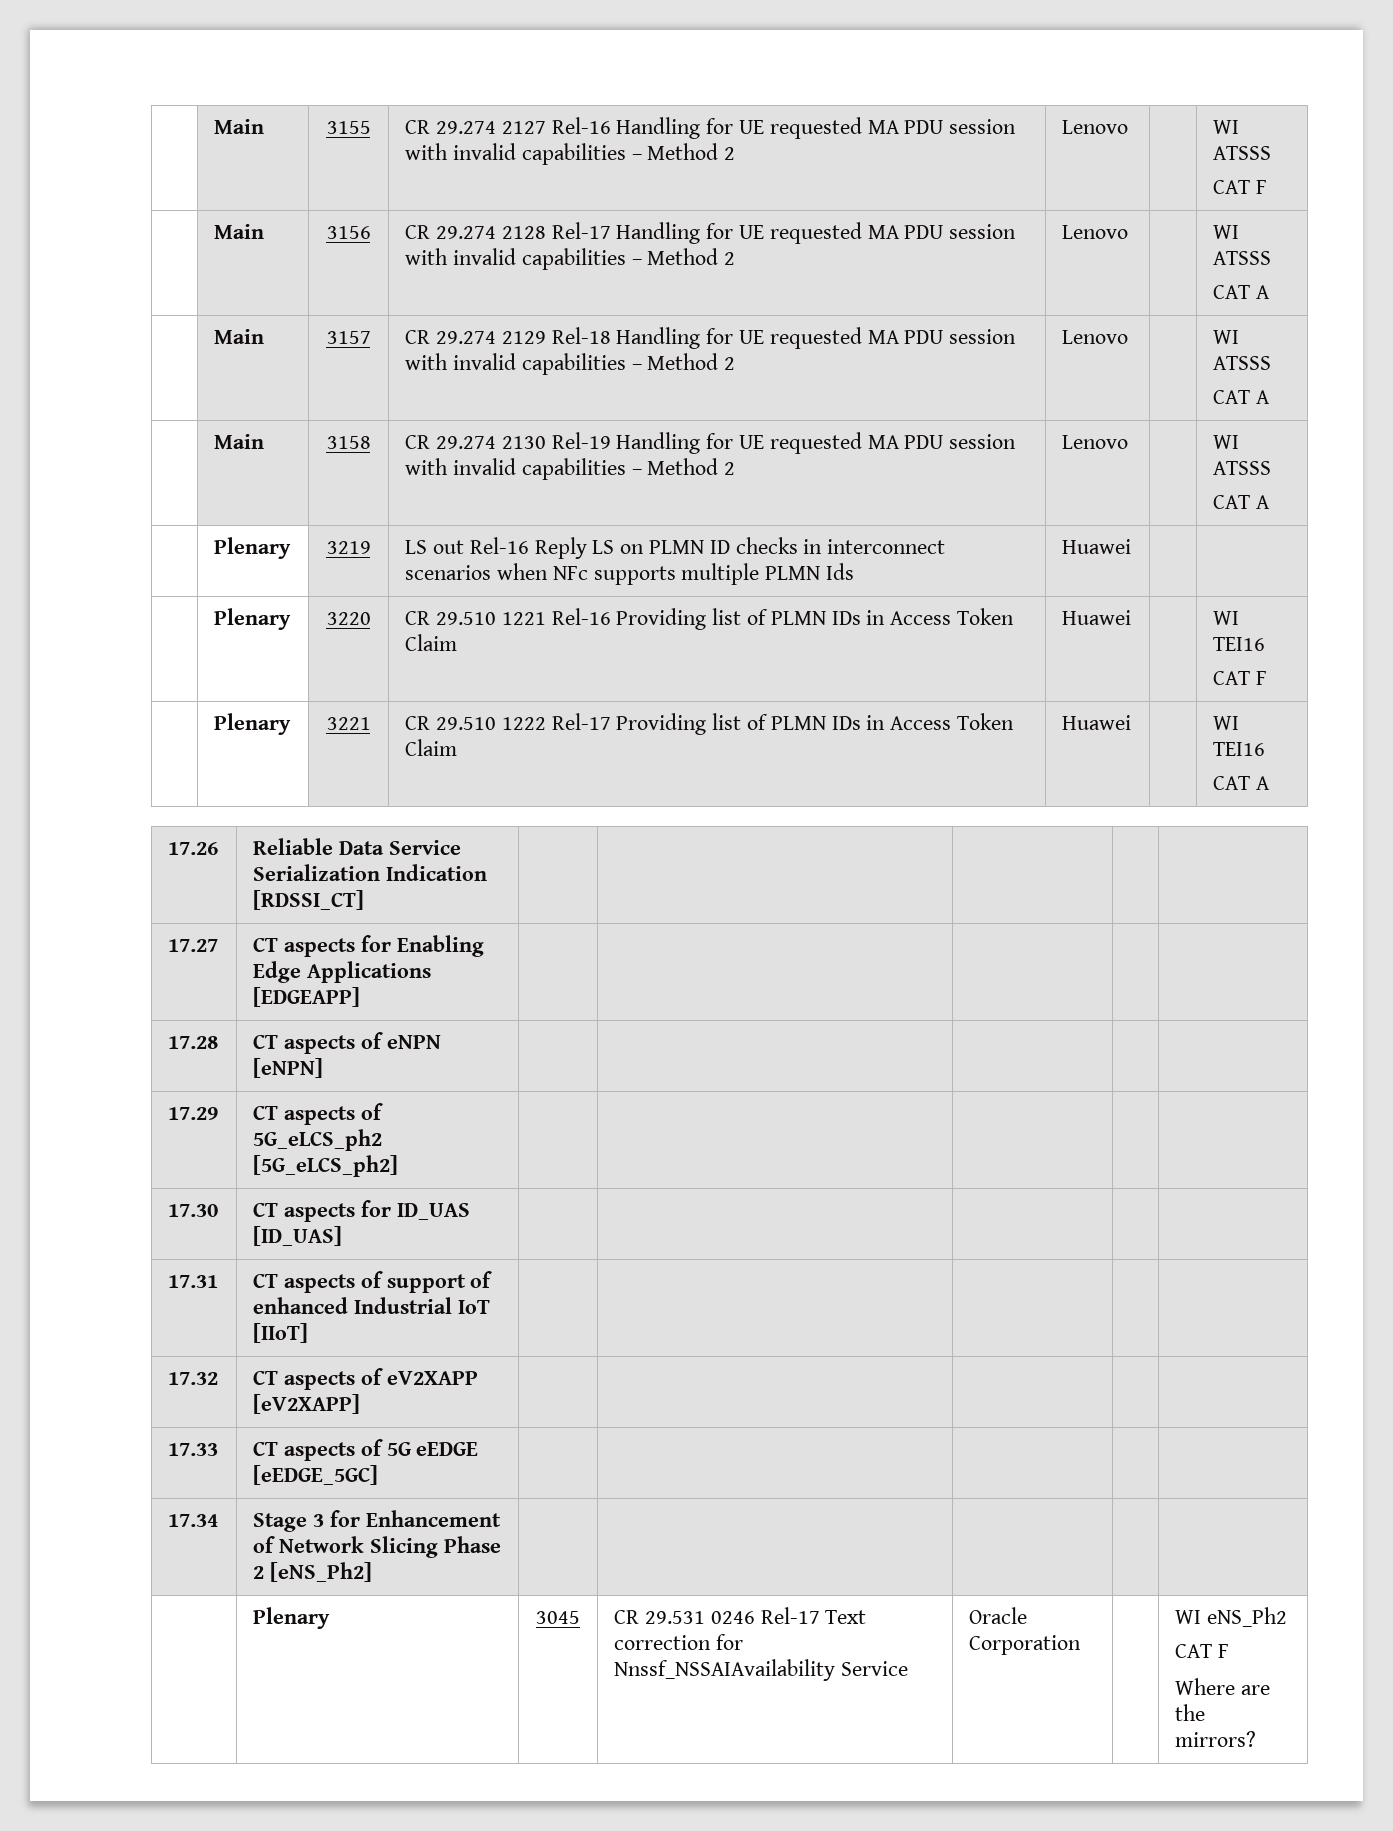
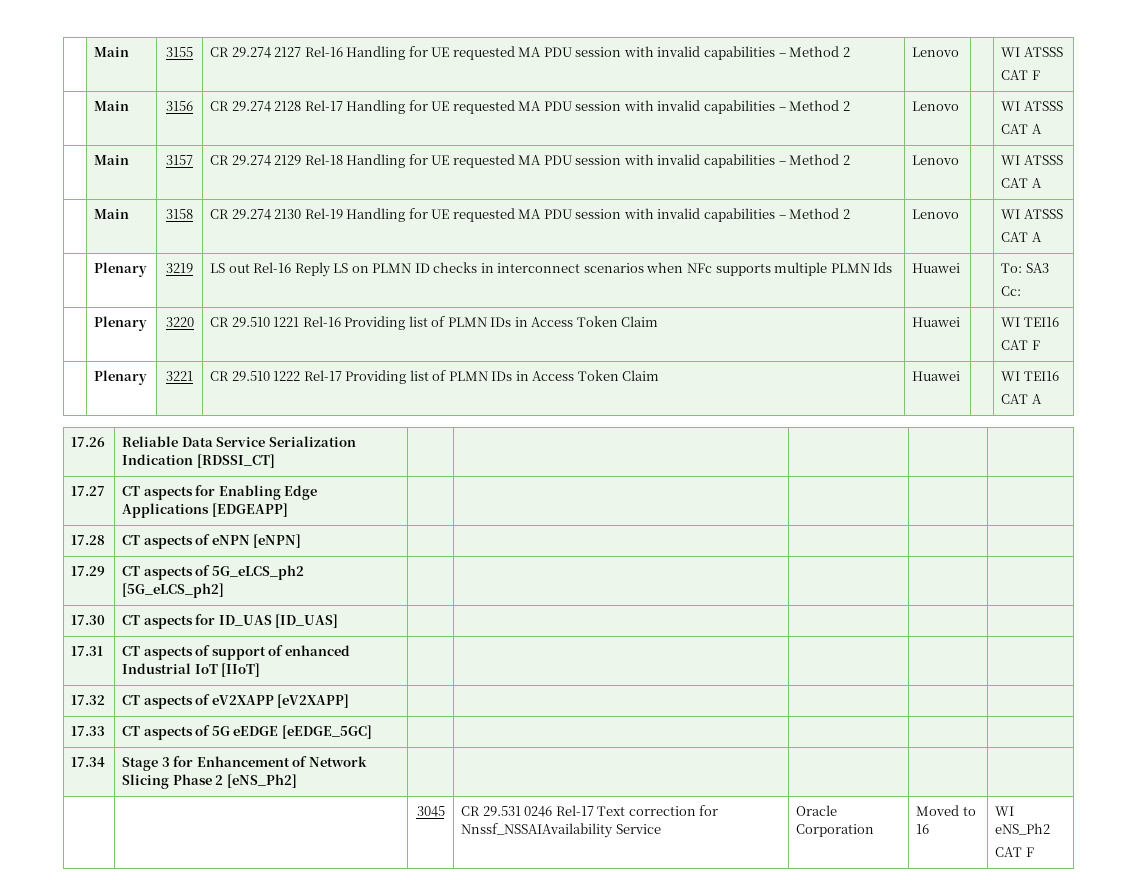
(1132, 546) none -> [1001,263,1049,273] [1001,286,1022,296] To: SA3 // Cc:
[253,1607,331,1629] Plenary -> (297, 781) none
(1082, 1645) none -> [916,805,976,816] [916,824,930,834] Moved to 16
[1175,1678,1271,1695] [1175,1704,1206,1721] [1175,1731,1257,1747] // Where are the mirrors? -> (1034, 852) none

